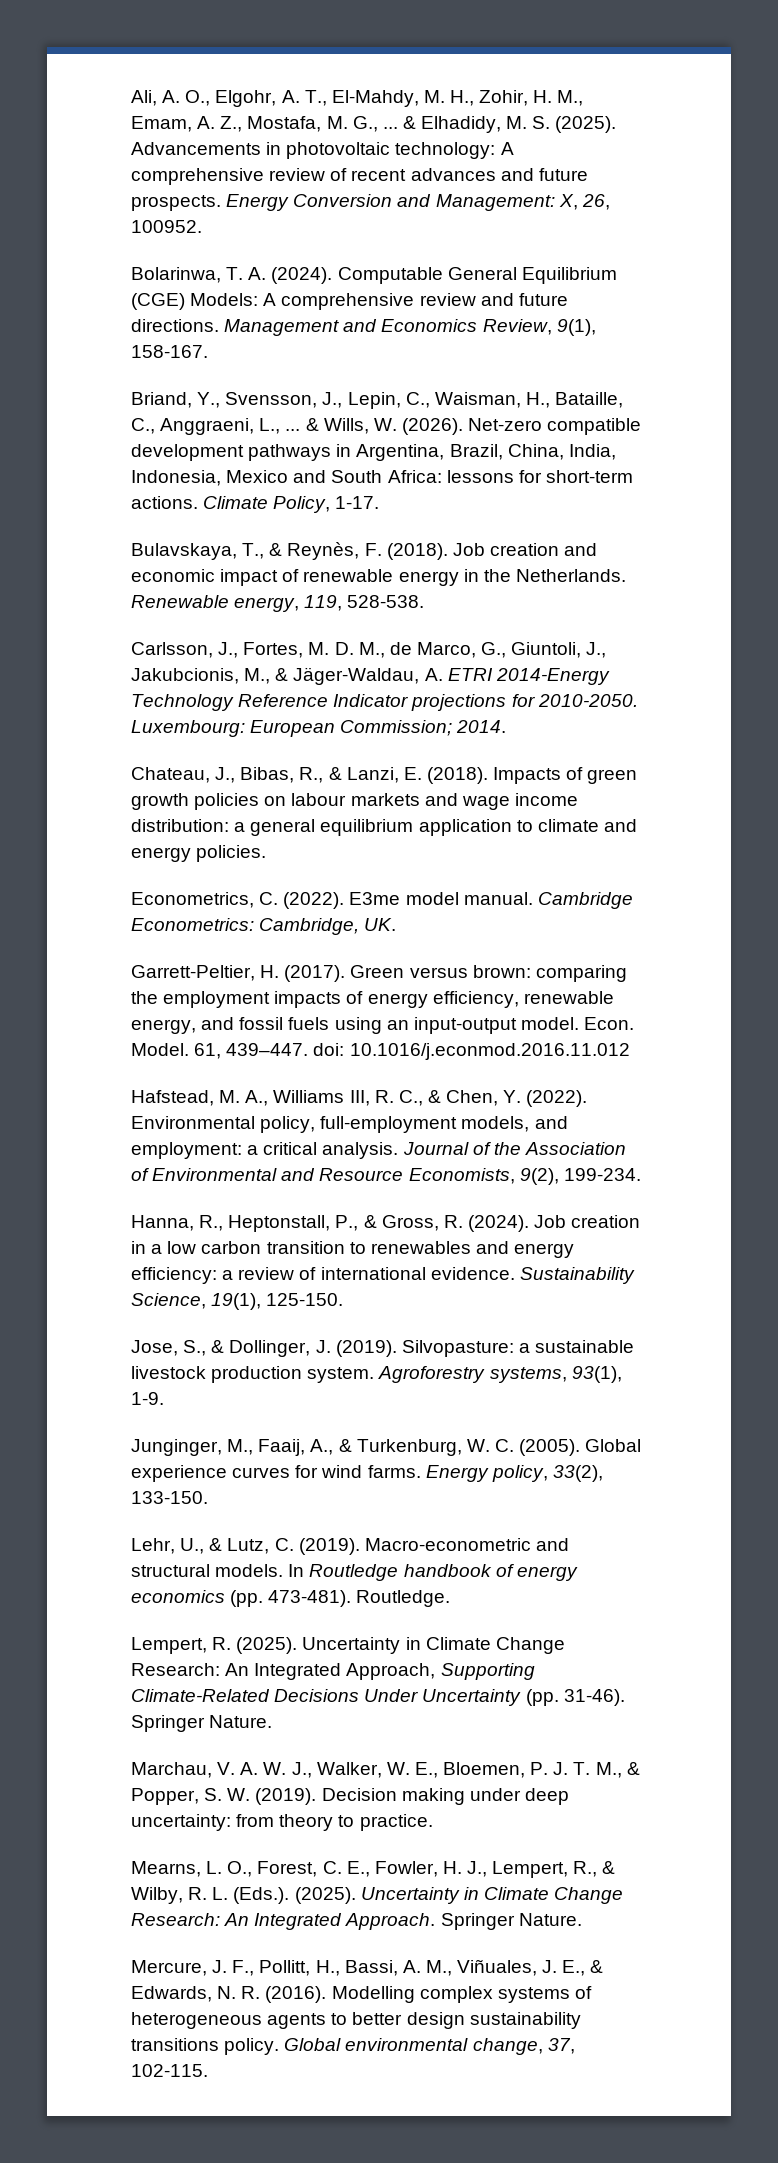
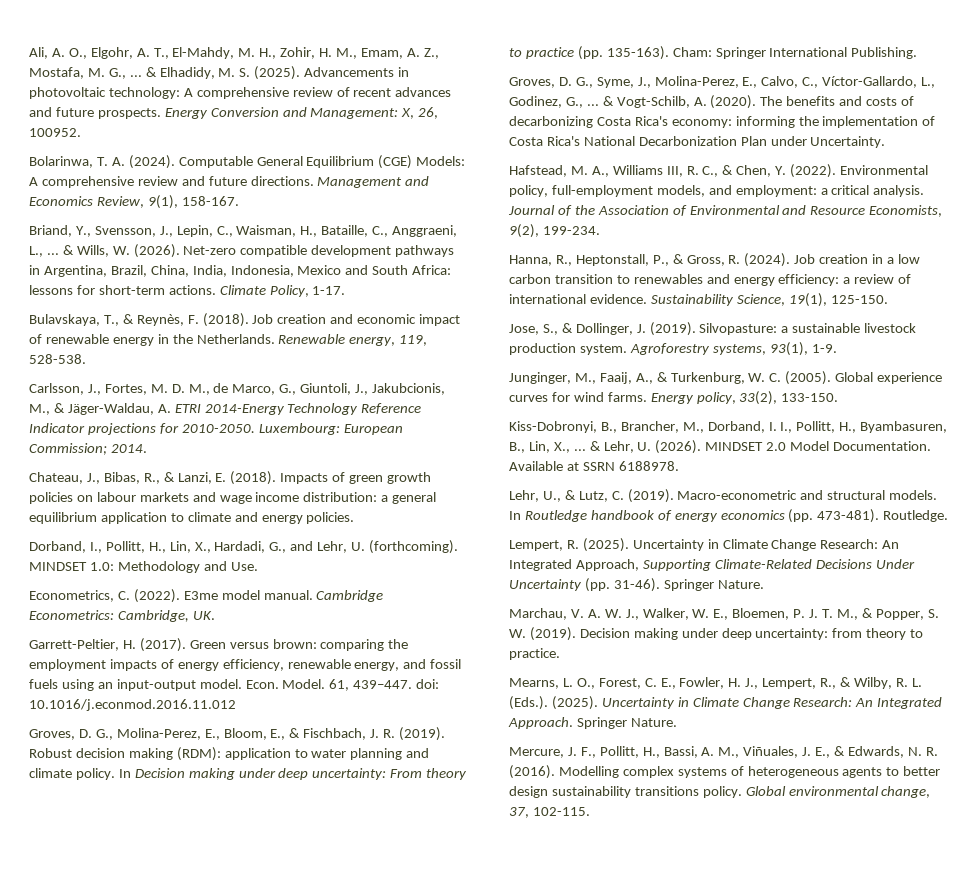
(267, 853) none -> [29,540,459,554] [29,561,258,573] // Dorband, I., Pollitt, H., Lin, X., Hardadi, G., and Lehr, U. (forthcoming). MINDSET 1.0: Methodology and Use.
(630, 1051) none -> [29,727,446,741] [29,747,430,761] [29,768,468,780] [509,46,918,60] [509,76,936,88] [509,95,915,109] [509,116,936,128] [509,136,886,148] // Groves, D. G., Molina-Perez, E., Bloom, E., & Fischbach, J. R. (2019). Robust decision making (RDM): application to water planning and climate policy. In Decision making under deep uncertainty: From theory to practice (pp. 135-163). Cham: Springer International Publishing. // Groves, D. G., Syme, J., Molina-Perez, E., Calvo, C., Víctor-Gallardo, L., Godinez, G., ... & Vogt-Schilb, A. (2020). The benefits and costs of decarbonizing Costa Rica's economy: informing the implementation of Costa Rica's National Decarbonization Plan under Uncertainty.
(208, 1497) none -> [509,421,948,433] [509,440,932,454] [509,461,679,471] // Kiss-Dobronyi, B., Brancher, M., Dorband, I. I., Pollitt, H., Byambasuren, B., Lin, X., ... & Lehr, U. (2026). MINDSET 2.0 Model Documentation. Available at SSRN 6188978.

